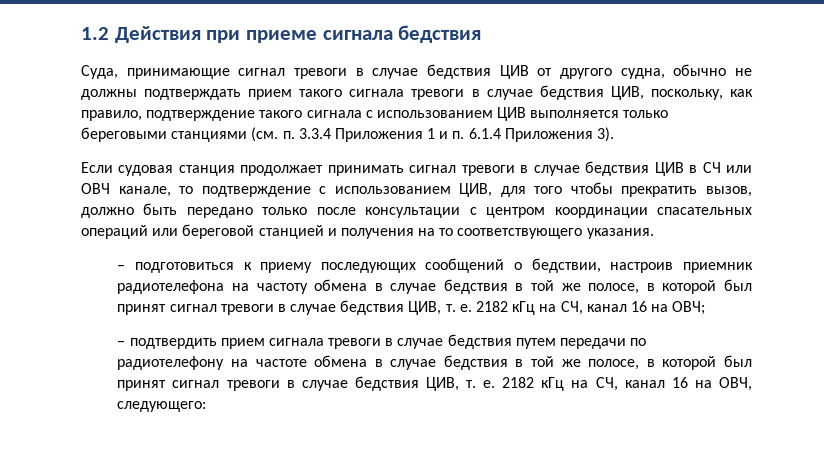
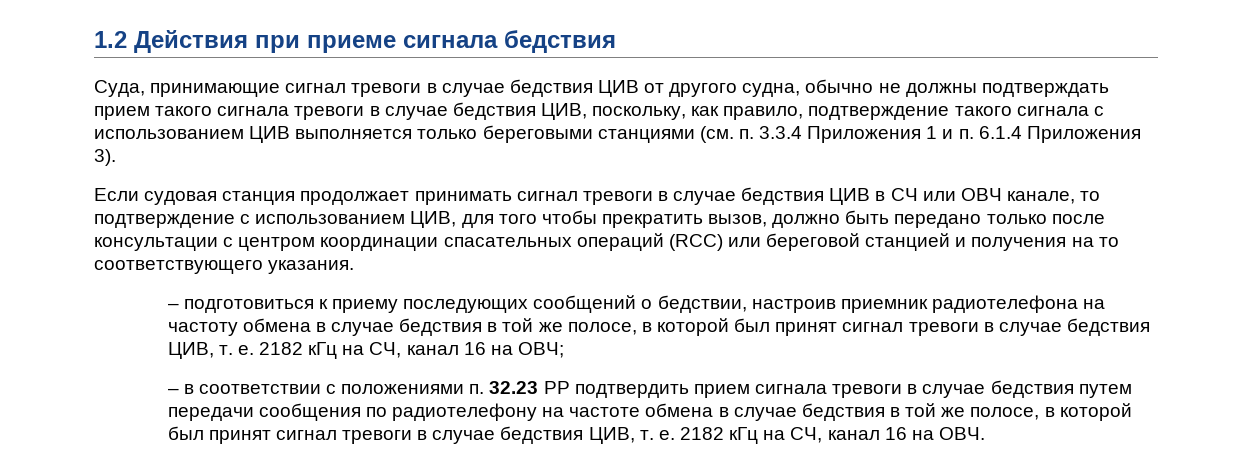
(148, 232) none -> [668,234,723,251] (RCC)
(126, 343) none -> [183,381,570,394] в соответствии с положениями п. 32.23 РР
(626, 343) none -> [258,403,361,421] сообщения
[719,377,753,391] [117,401,207,412] ОВЧ, следующего: -> [938,427,985,440] ОВЧ.

